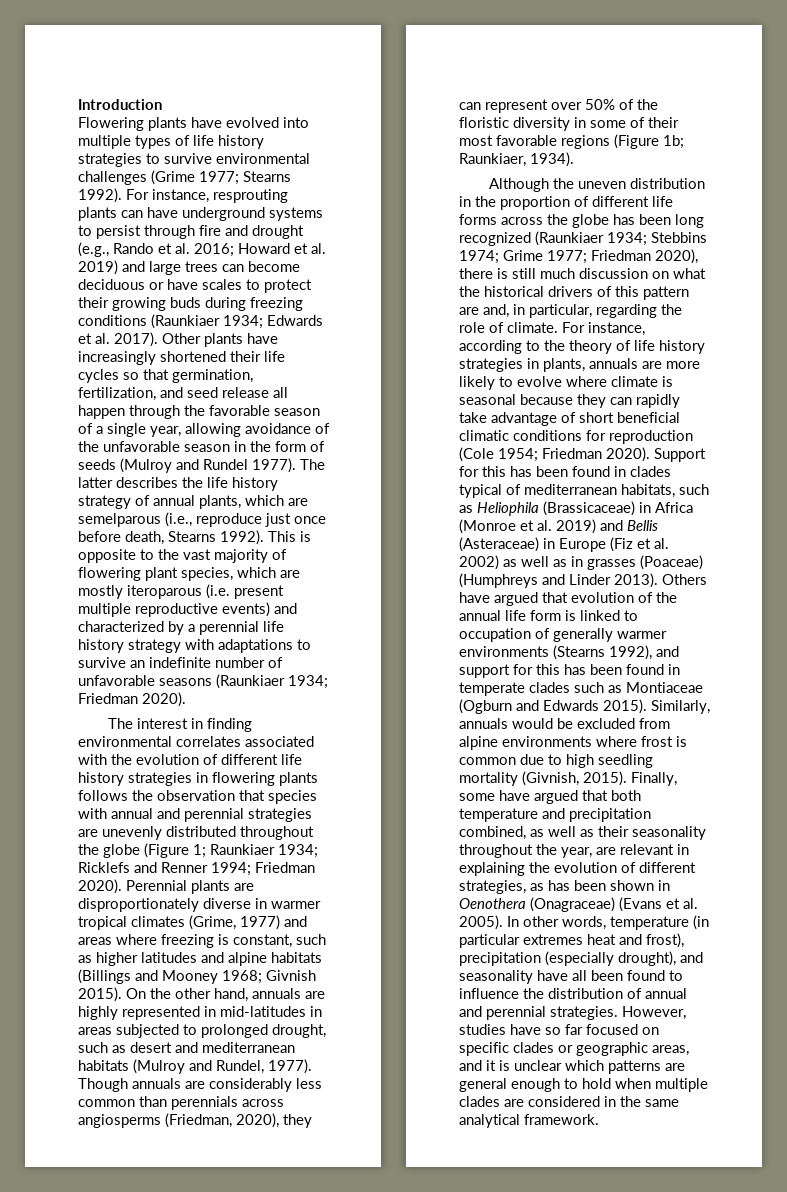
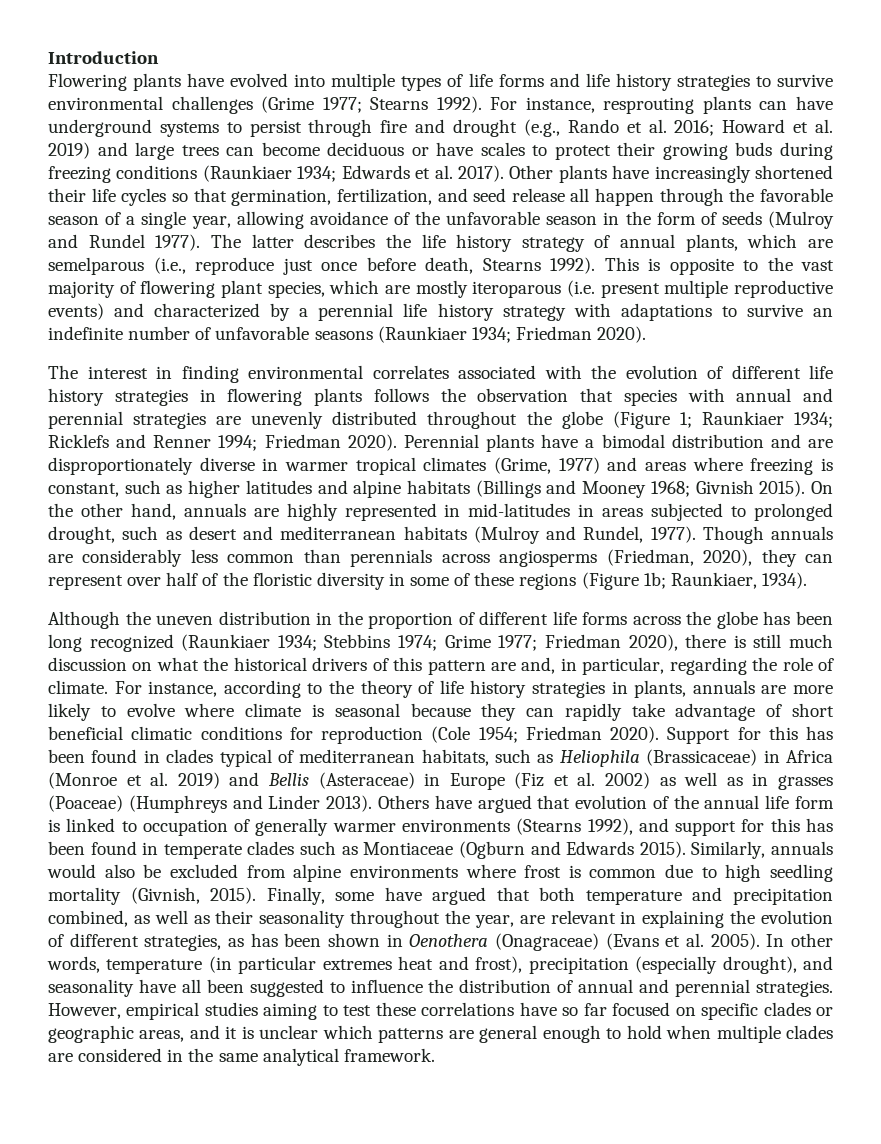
(214, 140) none -> [498,73,610,87] forms and life
(230, 887) none -> [541,434,801,448] have a bimodal distribution and
[585,99,615,110] 50% -> [166,572,199,586] half
[648,117,679,128] [459,135,557,146] their most favorable -> [474,572,515,586] these
(553, 723) none -> [104,864,135,878] also
[627,970,665,981] found -> [249,979,324,997] suggested
[459,1024,506,1035] studies -> [126,1002,515,1020] empirical studies aiming to test these correlations

